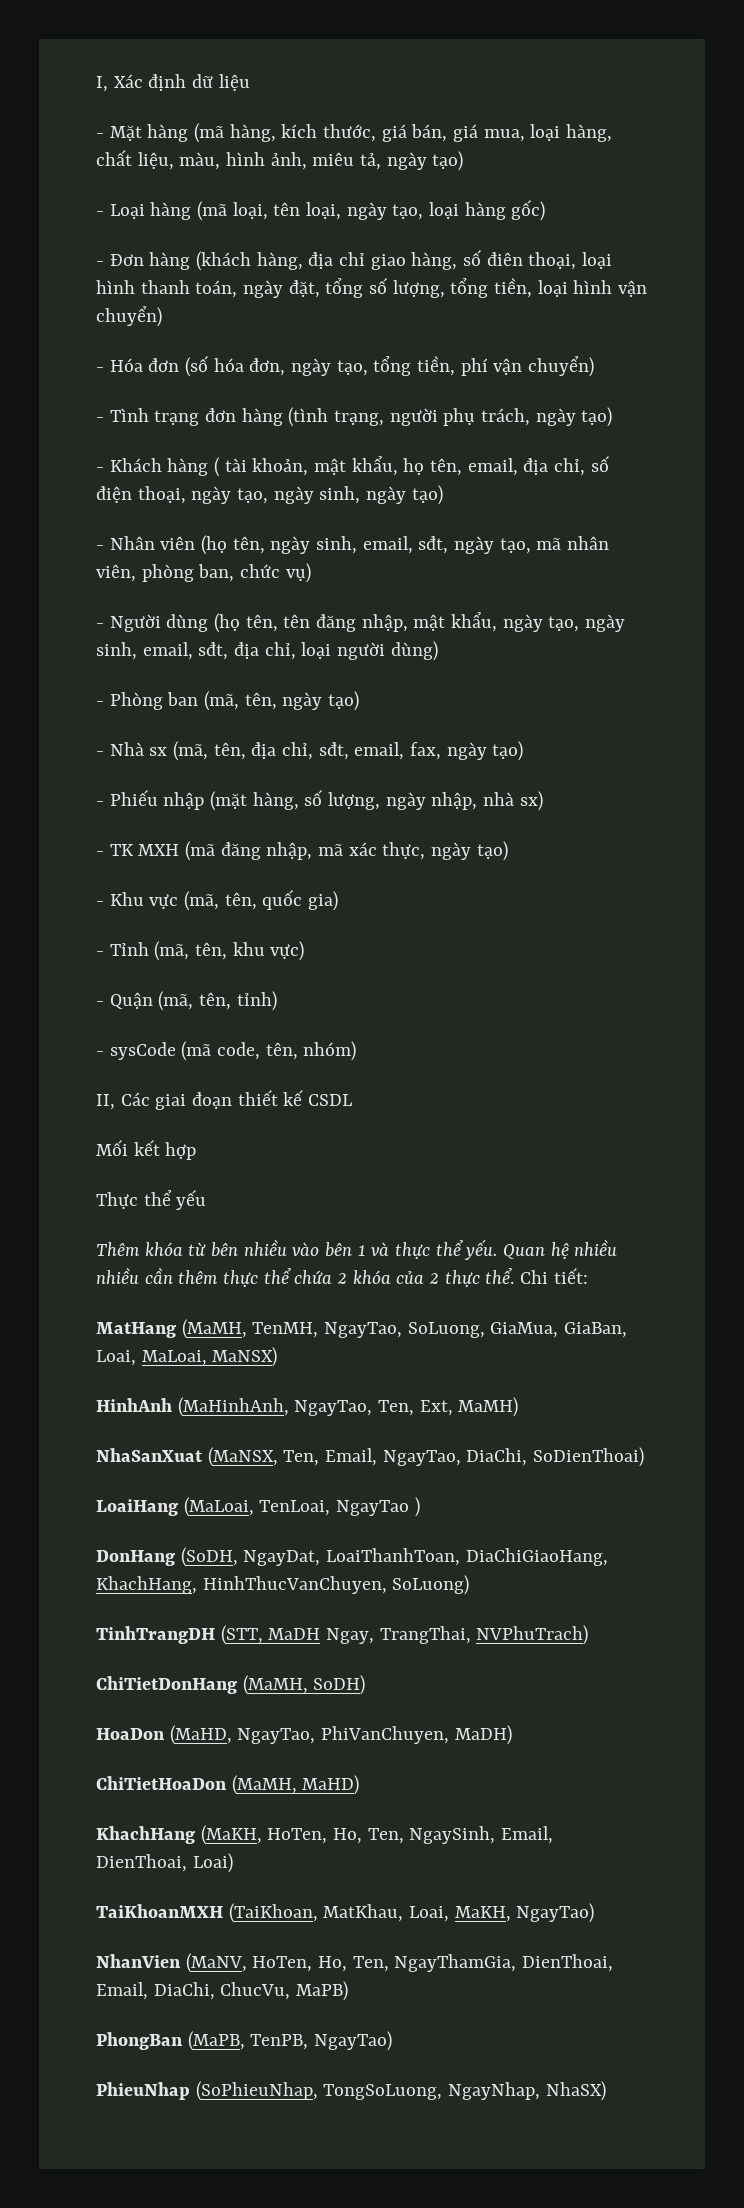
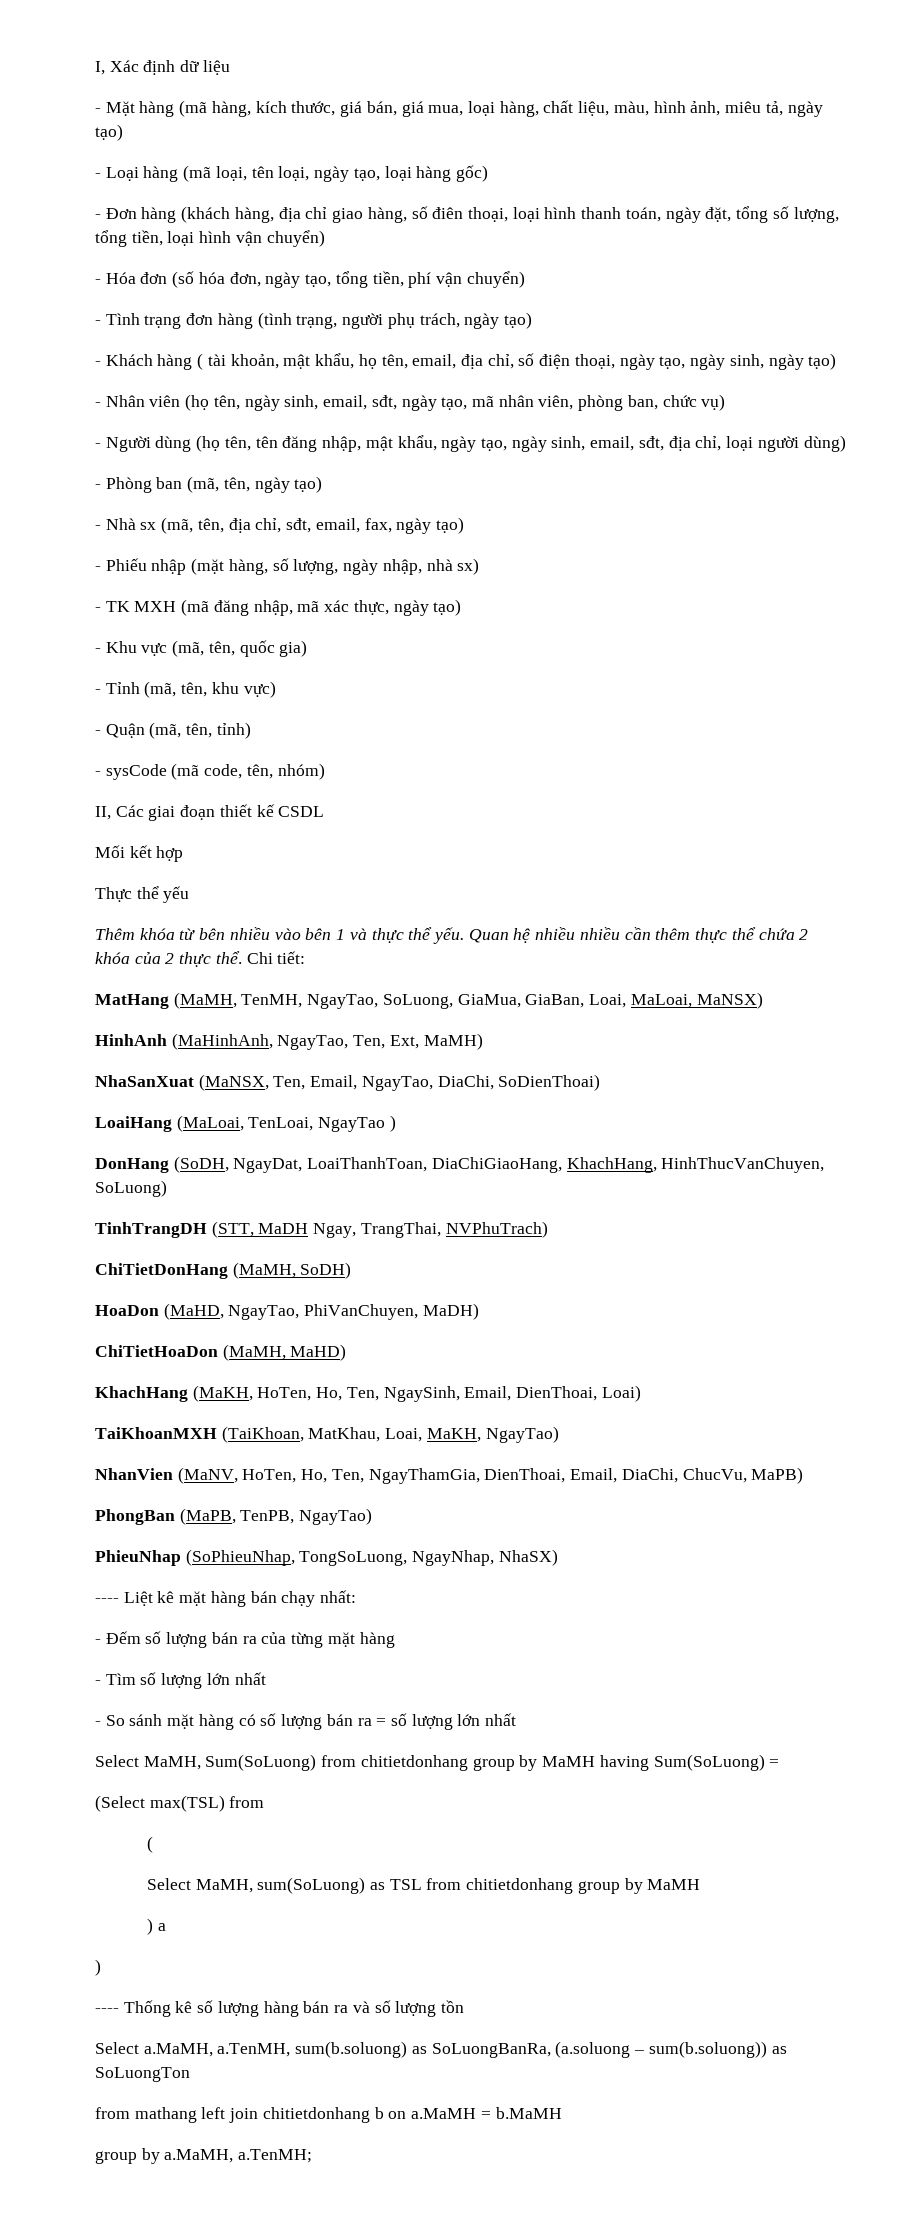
(606, 2091) none -> [95,1590,357,1607] [95,1631,395,1648] [95,1672,266,1689] [95,1713,517,1730] [95,1754,780,1771] [95,1795,265,1812] [146,1836,153,1853] [146,1877,701,1894] [146,1918,166,1935] [95,1959,101,1976] [95,2000,464,2017] [95,2041,787,2058] [95,2067,190,2082] [95,2107,562,2123] [95,2148,313,2164] // ---- Liệt kê mặt hàng bán chạy nhất: // - Đếm số lượng bán ra của từng mặt hàng // - Tìm số lượng lớn nhất // - So sánh mặt hàng có số lượng bán ra = số lượng lớn nhất // Select MaMH, Sum(SoLuong) from chitietdonhang group by MaMH having Sum(SoLuong) = // (Select max(TSL) from // ( // Select MaMH, sum(SoLuong) as TSL from chitietdonhang group by MaMH // ) a // ) // ---- Thống kê số lượng hàng bán ra và số lượng tồn // Select a.MaMH, a.TenMH, sum(b.soluong) as SoLuongBanRa, (a.soluong – sum(b.soluong)) as SoLuongTon // from mathang left join chitietdonhang b on a.MaMH = b.MaMH // group by a.MaMH, a.TenMH;

